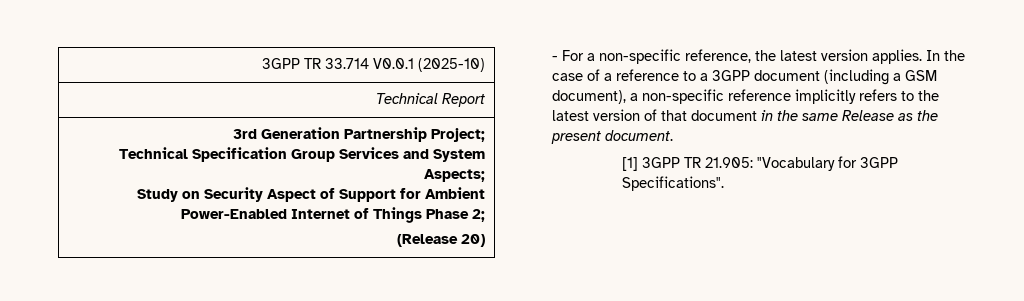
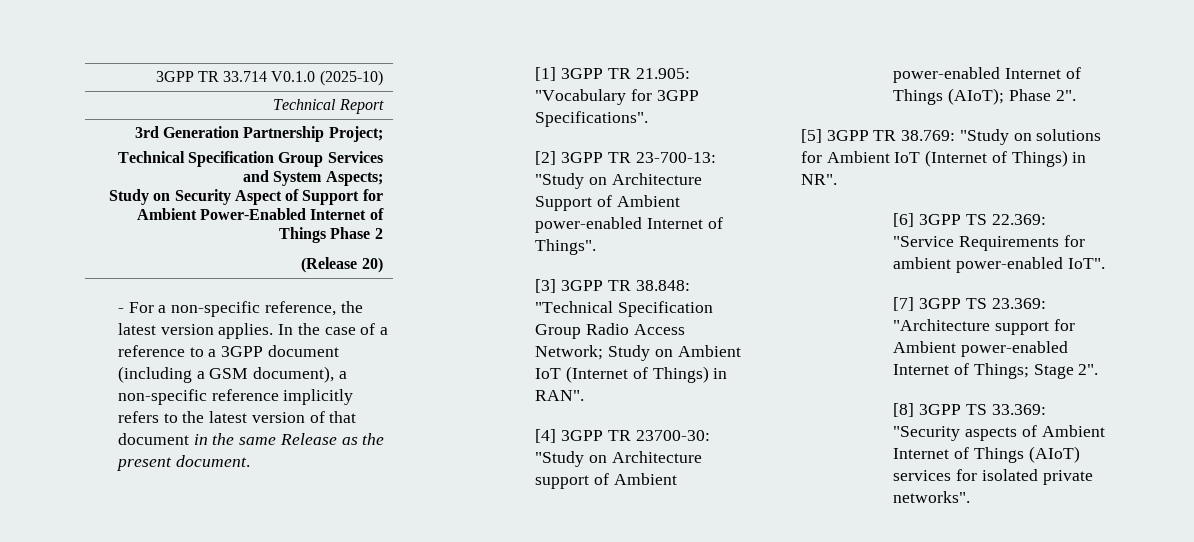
[373,58,415,69] V0.0.1 -> [271,71,316,82] V0.1.0
[472,209,486,222] 2; -> [374,228,383,239] 2
(724, 183) none -> [535,151,716,165] [535,173,702,189] [535,195,680,211] [535,217,723,233] [535,239,597,255] [535,279,690,293] [535,301,714,317] [535,323,685,339] [535,345,741,361] [535,366,728,383] [535,390,585,401] [535,429,710,443] [535,451,702,467] [535,473,677,489] [893,67,1081,83] [893,88,1076,105] [801,129,1102,145] [801,150,1087,167] [801,174,837,185] [893,213,1046,227] [893,235,1085,251] [893,257,1105,273] [893,297,1046,311] [893,319,1075,335] [893,341,1069,357] [893,363,1099,379] [893,403,1046,417] [893,425,1105,441] [893,446,1080,463] [893,469,1093,485] [893,491,971,503] // [2] 3GPP TR 23-700-13: "Study on Architecture Support of Ambient power-enabled Internet of Things". // [3] 3GPP TR 38.848: "Technical Specification Group Radio Access Network; Study on Ambient IoT (Internet of Things) in RAN". // [4] 3GPP TR 23700-30: "Study on Architecture support of Ambient power-enabled Internet of Things (AIoT); Phase 2". // [5] 3GPP TR 38.769: "Study on solutions for Ambient IoT (Internet of Things) in NR". // [6] 3GPP TS 22.369: "Service Requirements for ambient power-enabled IoT". // [7] 3GPP TS 23.369: "Architecture support for Ambient power-enabled Internet of Things; Stage 2". // [8] 3GPP TS 33.369: "Security aspects of Ambient Internet of Things (AIoT) services for isolated private networks".

